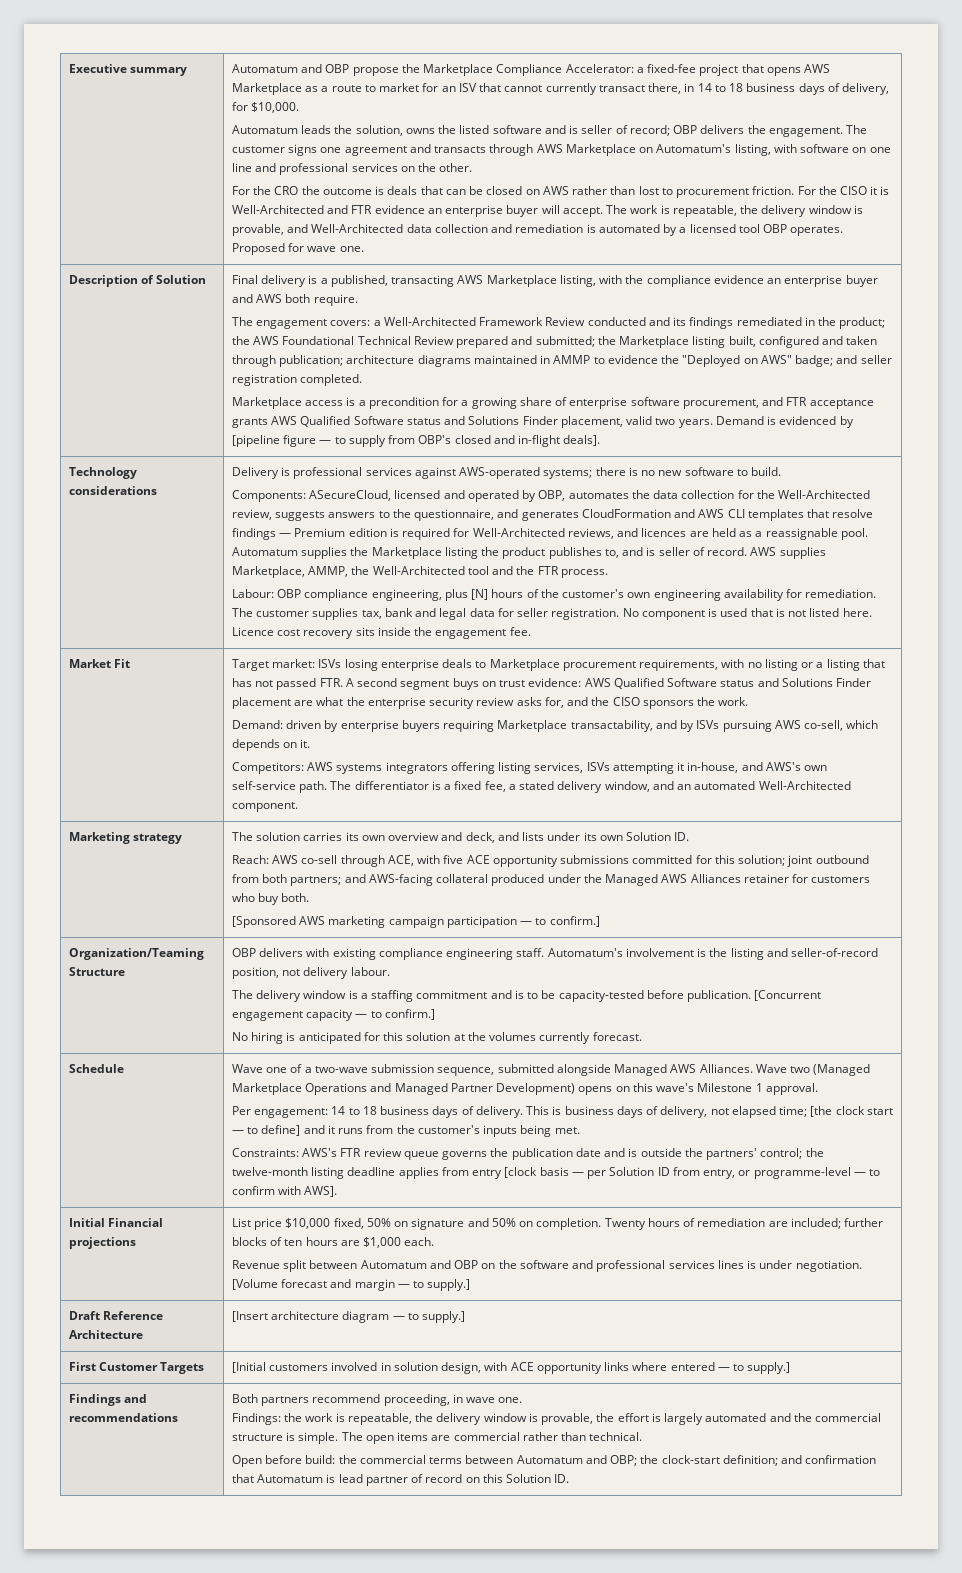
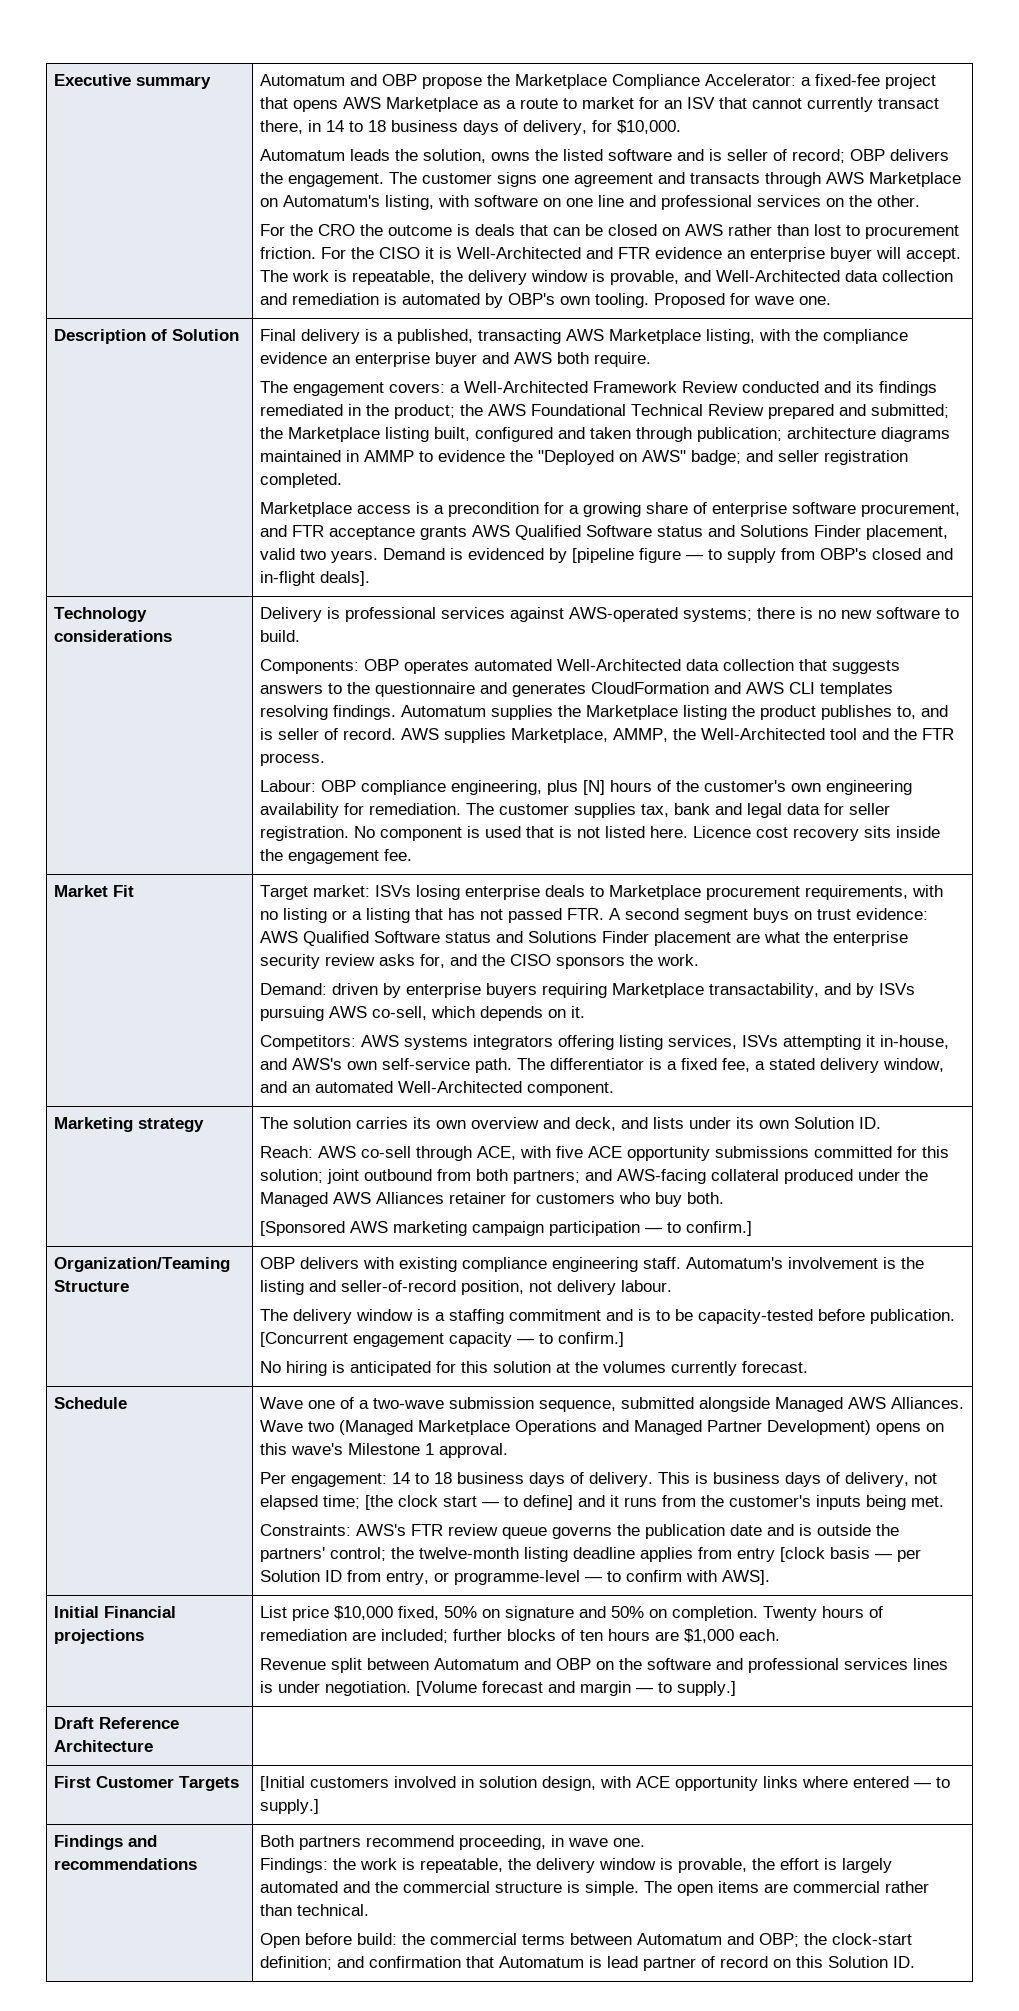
[679,224,844,236] a licensed tool OBP operates. -> [507,293,649,308] OBP's own tooling.
[309,490,871,502] [231,509,272,520] ASecureCloud, licensed and operated by OBP, automates the data collection for the Well-Architected review, -> [363,659,827,674] OBP operates automated Well-Architected data collection that
[414,509,495,521] questionnaire, -> [374,682,475,697] questionnaire
[807,509,874,518] [231,528,868,540] that resolve findings — Premium edition is required for Well-Architected reviews, and licences are held as a reassignable pool. -> [259,705,396,720] resolving findings.
[231,1311,466,1323] [Insert architecture diagram — to supply.] -> (153, 1746) none

